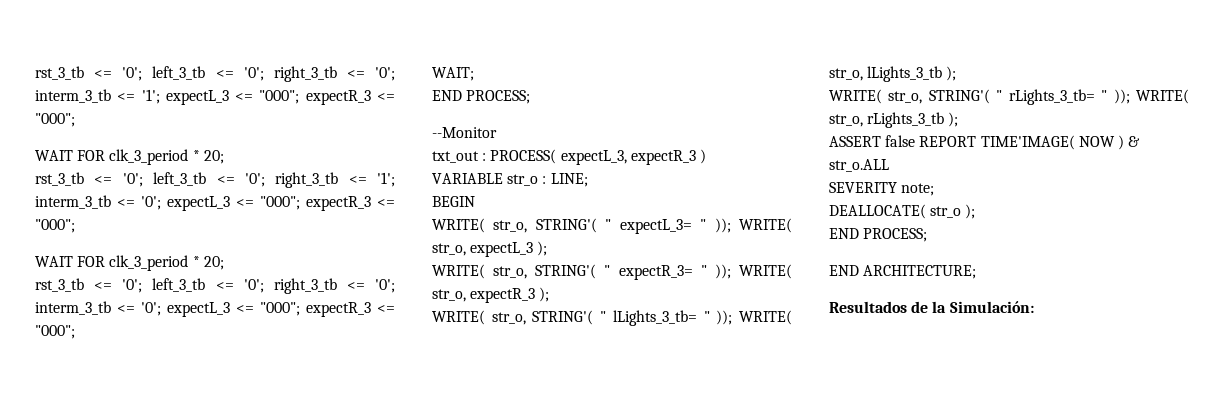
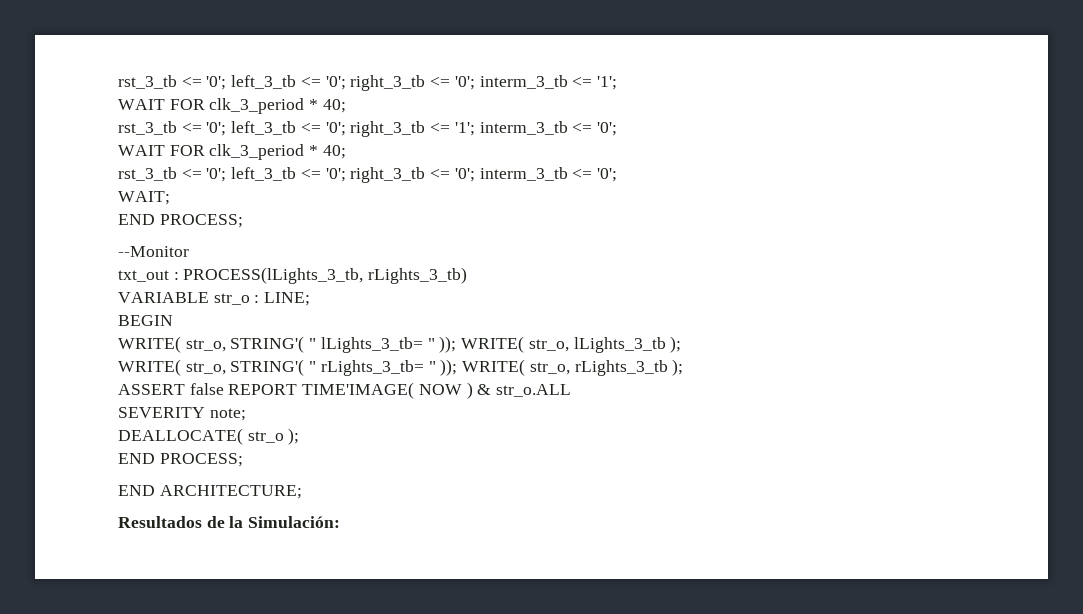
[165,90,395,105] [35,113,75,127] [35,149,224,165] expectL_3 <= "000"; expectR_3 <= "000"; // WAIT FOR clk_3_period * 20; -> [118,98,346,114] // WAIT FOR clk_3_period * 40;
[167,196,395,211] [35,219,75,233] [35,255,224,271] expectL_3 <= "000"; expectR_3 <= "000"; // WAIT FOR clk_3_period * 20; -> [118,144,346,160] // WAIT FOR clk_3_period * 40;
[167,302,395,317] [35,325,75,339] expectL_3 <= "000"; expectR_3 <= "000"; -> (617, 175) none
[490,149,706,165] PROCESS( expectL_3, expectR_3 ) -> [183,267,468,284] PROCESS(lLights_3_tb, rLights_3_tb)
[432,218,792,234] [432,241,548,257] [432,264,792,280] [432,287,550,303] // WRITE( str_o, STRING'( " expectL_3= " )); WRITE( str_o, expectL_3 ); // WRITE( str_o, STRING'( " expectR_3= " )); WRITE( str_o, expectR_3 ); -> (173, 320) none

